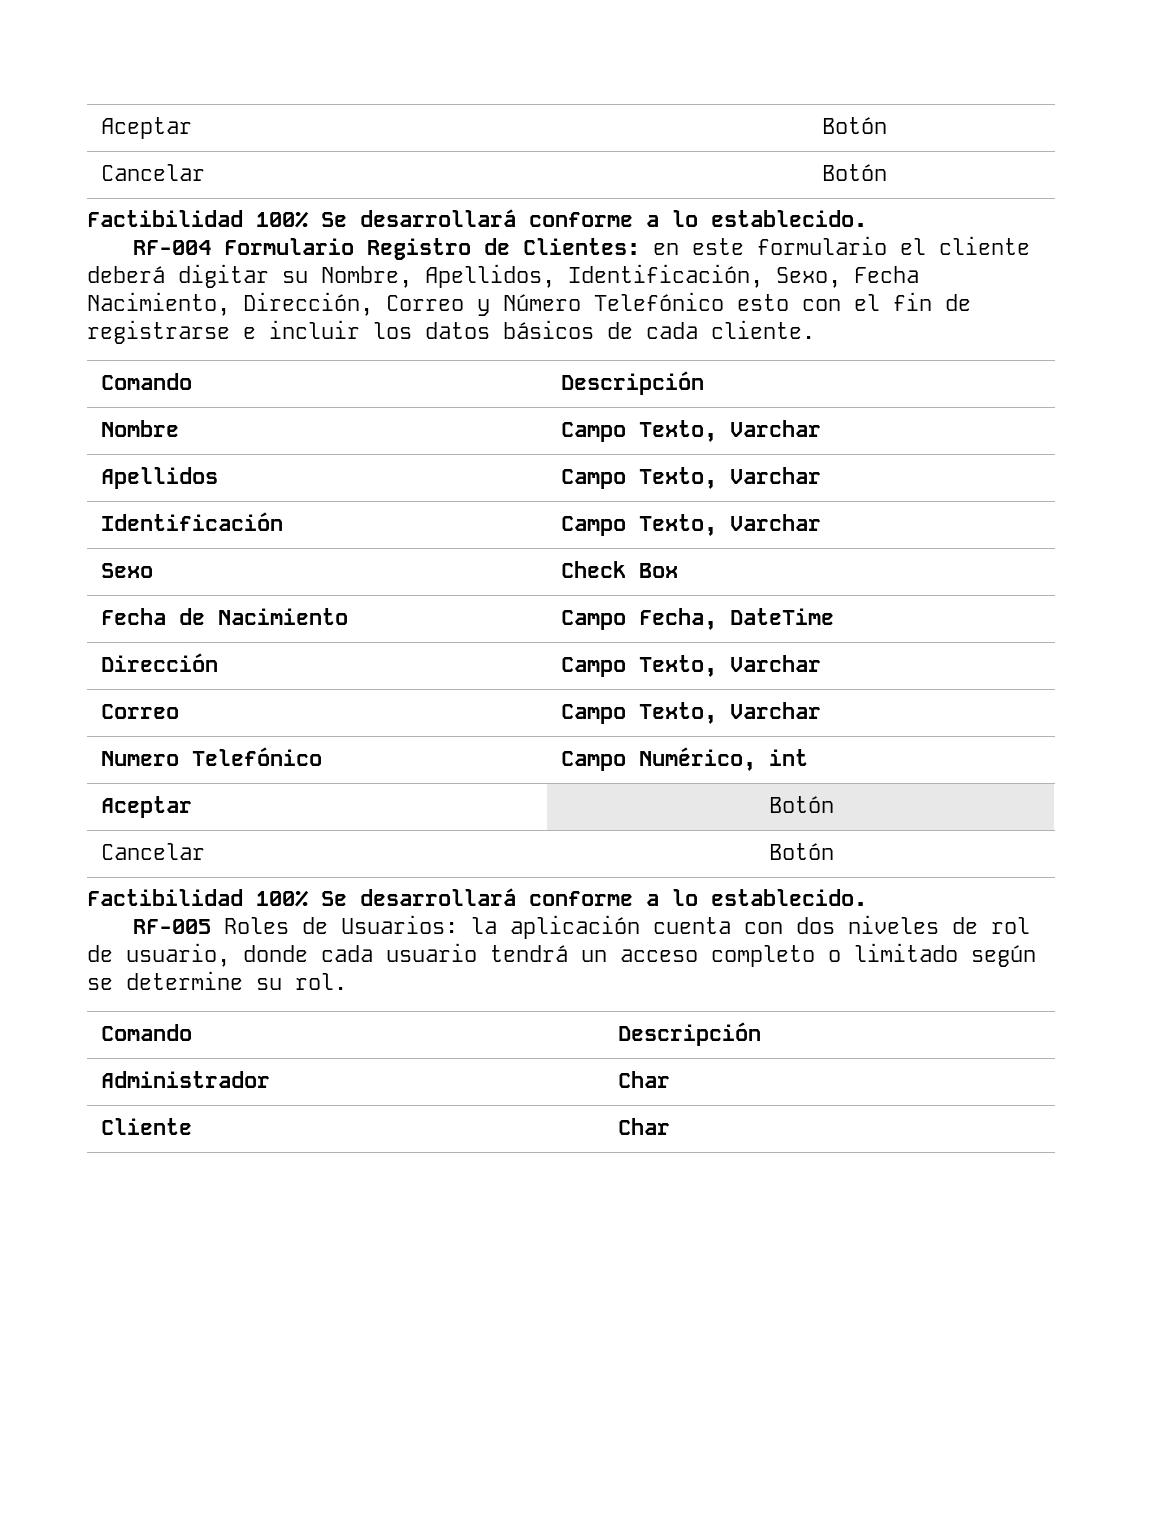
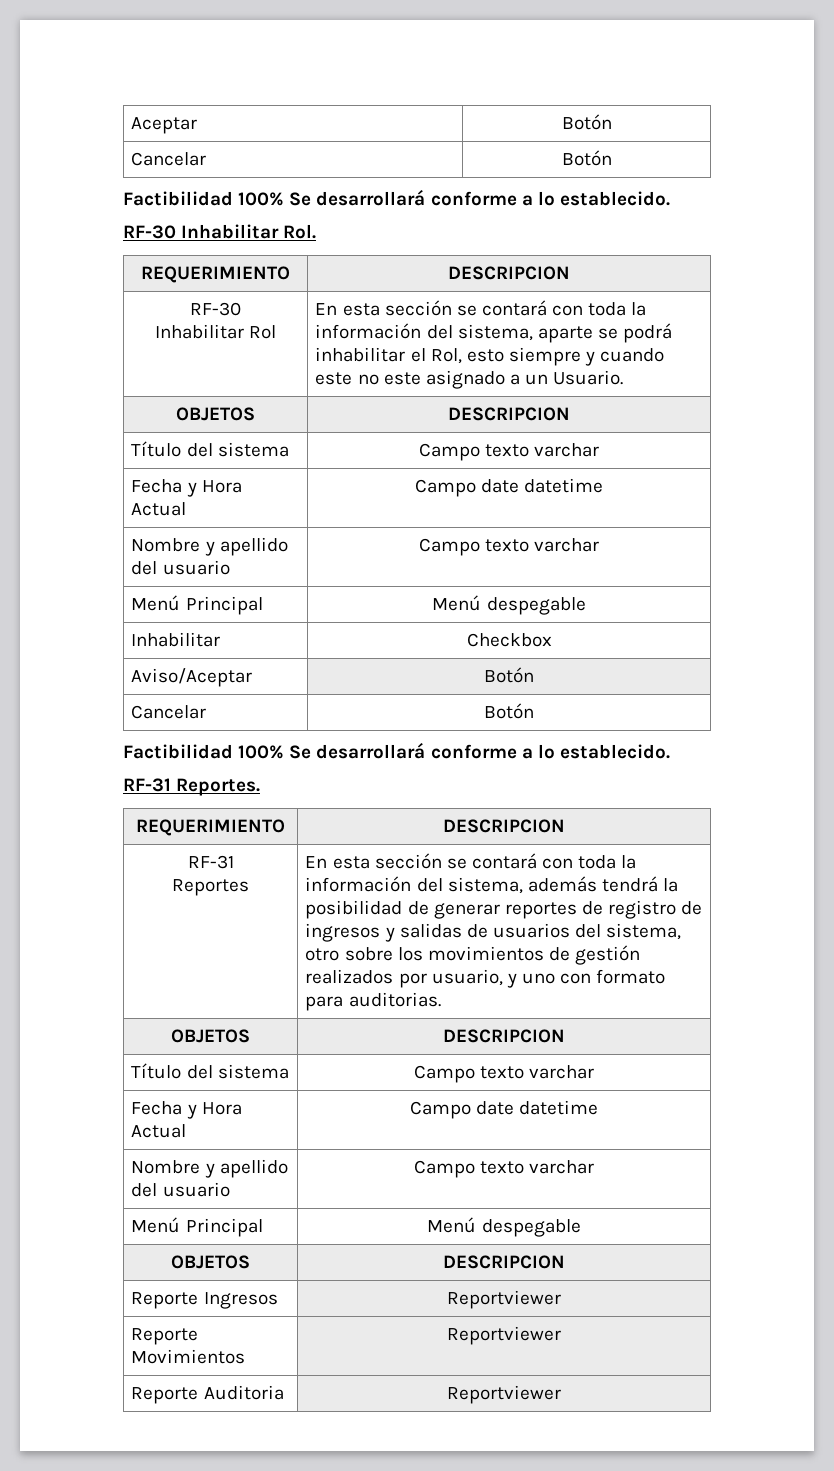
[132,236,1030,260] [87,264,919,288] [87,292,971,316] [87,320,815,344] [100,373,192,390] [560,371,704,395] [100,420,179,437] [560,420,821,442] [100,467,218,489] [560,467,821,489] [100,512,283,531] [560,514,821,536] [100,563,153,578] [560,561,678,578] [100,608,348,625] [560,608,834,630] [100,653,218,672] [560,655,821,677] [100,704,179,719] [560,702,821,724] [100,747,322,766] [560,747,808,771] [100,796,192,818] RF-004 Formulario Registro de Clientes: en este formulario el cliente deberá digitar su Nombre, Apellidos, Identificación, Sexo, Fecha Nacimiento, Dirección, Correo y Número Telefónico esto con el fin de registrarse e incluir los datos básicos de cada cliente. // Comando | Descripción // Nombre | Campo Texto, Varchar // Apellidos | Campo Texto, Varchar // Identificación | Campo Texto, Varchar // Sexo | Check Box // Fecha de Nacimiento | Campo Fecha, DateTime // Dirección | Campo Texto, Varchar // Correo | Campo Texto, Varchar // Numero Telefónico | Campo Numérico, int // Aceptar -> [123,224,317,239] [141,266,290,283] [447,266,570,280] [190,302,241,316] [154,324,277,339] [315,300,647,316] [315,323,673,343] [315,347,665,366] [315,370,624,389] [176,407,255,421] [447,407,570,421] [131,441,289,457] [418,443,600,461] [131,479,242,497] [131,502,187,516] [414,478,604,497] [131,537,288,556] [131,560,230,575] [418,538,600,556] [131,595,263,615] [432,595,586,615] [131,632,221,647] [466,633,552,647] [131,668,253,687] RF-30 Inhabilitar Rol. // REQUERIMIENTO | DESCRIPCION // RF-30 // Inhabilitar Rol | En esta sección se contará con toda la información del sistema, aparte se podrá inhabilitar el Rol, esto siempre y cuando este no este asignado a un Usuario. // OBJETOS | DESCRIPCION // Título del sistema | Campo texto varchar // Fecha y Hora Actual | Campo date datetime // Nombre y apellido del usuario | Campo texto varchar // Menú Principal | Menú despegable // Inhabilitar | Checkbox // Aviso/Aceptar
[132,915,1030,939] [87,943,1036,967] [87,971,347,990] [100,1024,192,1041] [617,1022,761,1046] [100,1071,270,1088] [617,1071,670,1088] [100,1118,192,1135] [617,1118,670,1135] RF-005 Roles de Usuarios: la aplicación cuenta con dos niveles de rol de usuario, donde cada usuario tendrá un acceso completo o limitado según se determine su rol. // Comando | Descripción // Administrador | Char // Cliente | Char -> [123,778,261,796] [136,819,285,836] [442,819,565,833] [187,855,234,869] [172,879,249,896] [305,853,637,869] [305,876,679,894] [305,900,703,919] [305,923,682,942] [305,945,641,965] [305,969,666,988] [305,992,441,1011] [171,1029,250,1043] [442,1029,565,1043] [131,1063,289,1079] [413,1065,595,1083] [131,1101,242,1119] [131,1124,187,1138] [409,1100,599,1119] [131,1159,288,1178] [131,1182,230,1197] [413,1160,595,1178] [131,1217,263,1237] [427,1217,581,1237] [171,1255,250,1269] [442,1255,565,1269] [131,1292,278,1309] [446,1290,561,1309] [131,1328,199,1345] [131,1349,246,1364] [446,1326,561,1345] [131,1385,284,1404] [446,1385,561,1404] RF-31 Reportes. // REQUERIMIENTO | DESCRIPCION // RF-31 // Reportes | En esta sección se contará con toda la información del sistema, además tendrá la posibilidad de generar reportes de registro de ingresos y salidas de usuarios del sistema, otro sobre los movimientos de gestión realizados por usuario, y uno con formato para auditorias. // OBJETOS | DESCRIPCION // Título del sistema | Campo texto varchar // Fecha y Hora Actual | Campo date datetime // Nombre y apellido del usuario | Campo texto varchar // Menú Principal | Menú despegable // OBJETOS | DESCRIPCION // Reporte Ingresos | Reportviewer // Reporte Movimientos | Reportviewer // Reporte Auditoria | Reportviewer

